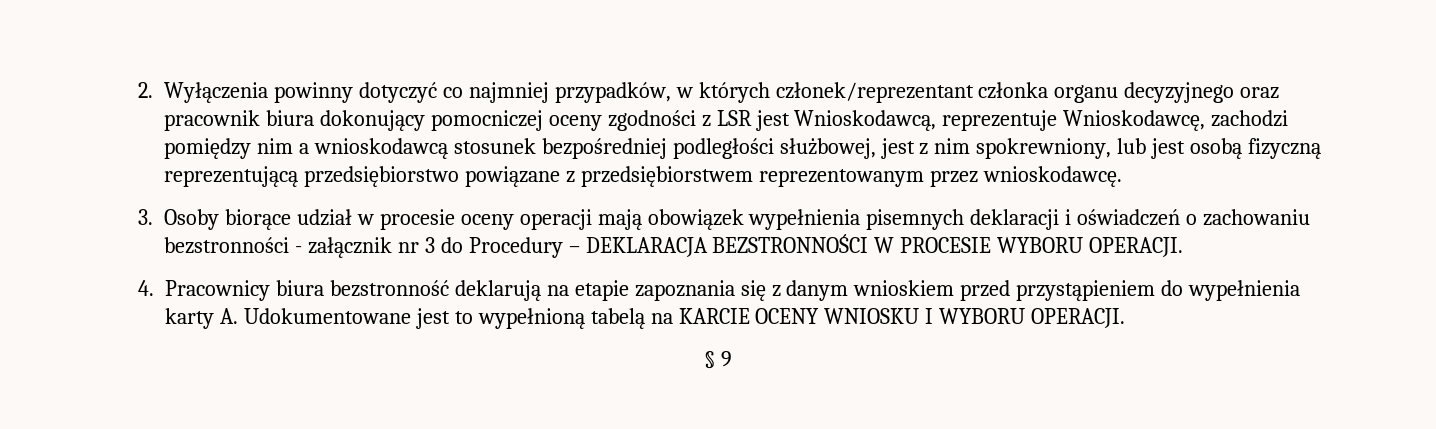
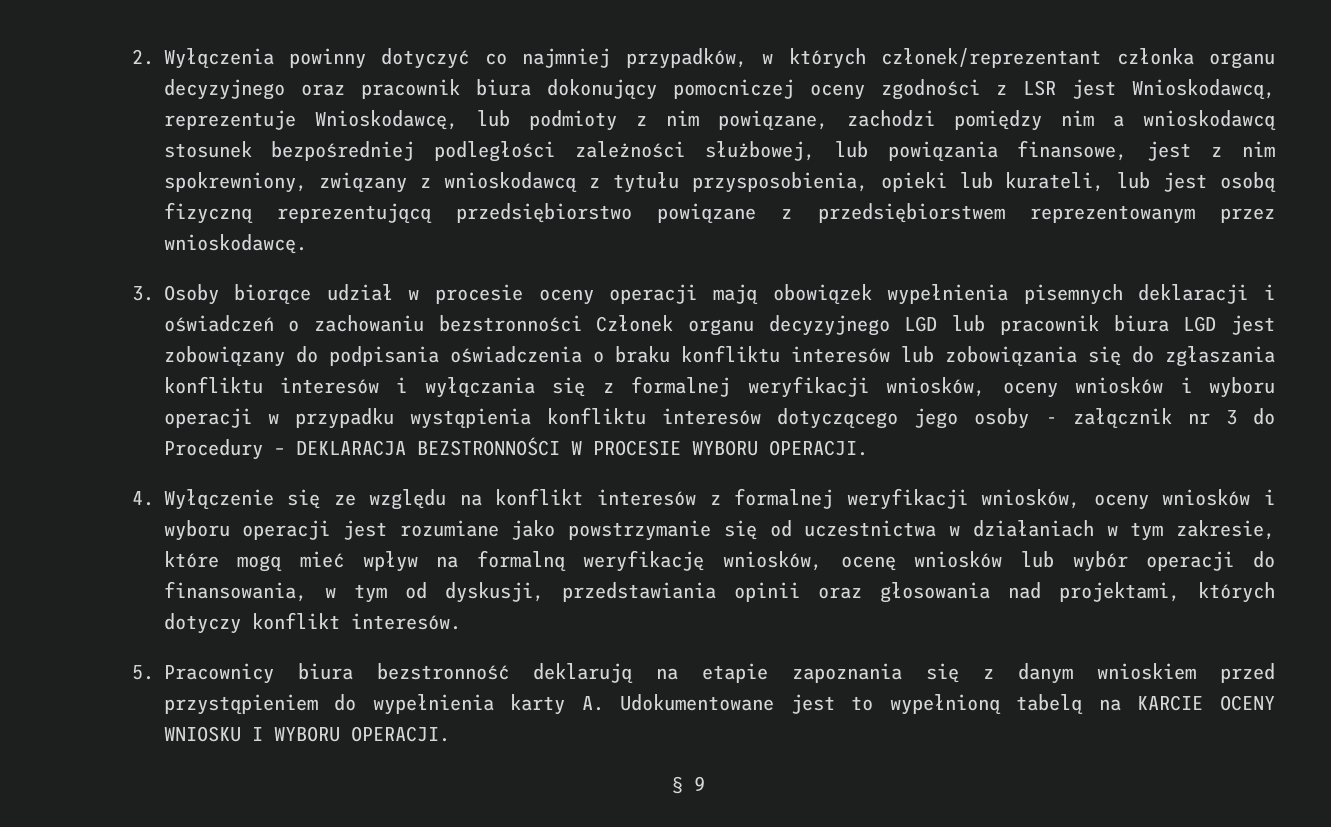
(1206, 120) none -> [476,110,828,131] lub podmioty z nim powiązane,
[779,138,1112,159] służbowej, jest z nim spokrewniony, -> [575,140,1275,162] [163,172,1105,193] zależności służbowej, lub powiązania finansowe, jest z nim spokrewniony, związany z wnioskodawcą z tytułu przysposobienia, opieki lub kurateli,
(289, 245) none -> [596,315,1276,336] [163,345,1276,367] [163,376,1276,398] [163,407,1030,429] Członek organu decyzyjnego LGD lub pracownik biura LGD jest zobowiązany do podpisania oświadczenia o braku konfliktu interesów lub zobowiązania się do zgłaszania konfliktu interesów i wyłączania się z formalnej weryfikacji wniosków, oceny wniosków i wyboru operacji w przypadku wystąpienia konfliktu interesów dotyczącego jego osoby
(154, 288) none -> [163,488,1276,510] [163,520,1276,541] [163,550,1275,572] [163,581,1276,603] [163,612,461,634] [131,665,154,680] Wyłączenie się ze względu na konflikt interesów z formalnej weryfikacji wniosków, oceny wniosków i wyboru operacji jest rozumiane jako powstrzymanie się od uczestnictwa w działaniach w tym zakresie, które mogą mieć wpływ na formalną weryfikację wniosków, ocenę wniosków lub wybór operacji do finansowania, w tym od dyskusji, przedstawiania opinii oraz głosowania nad projektami, których dotyczy konflikt interesów. // 5.

